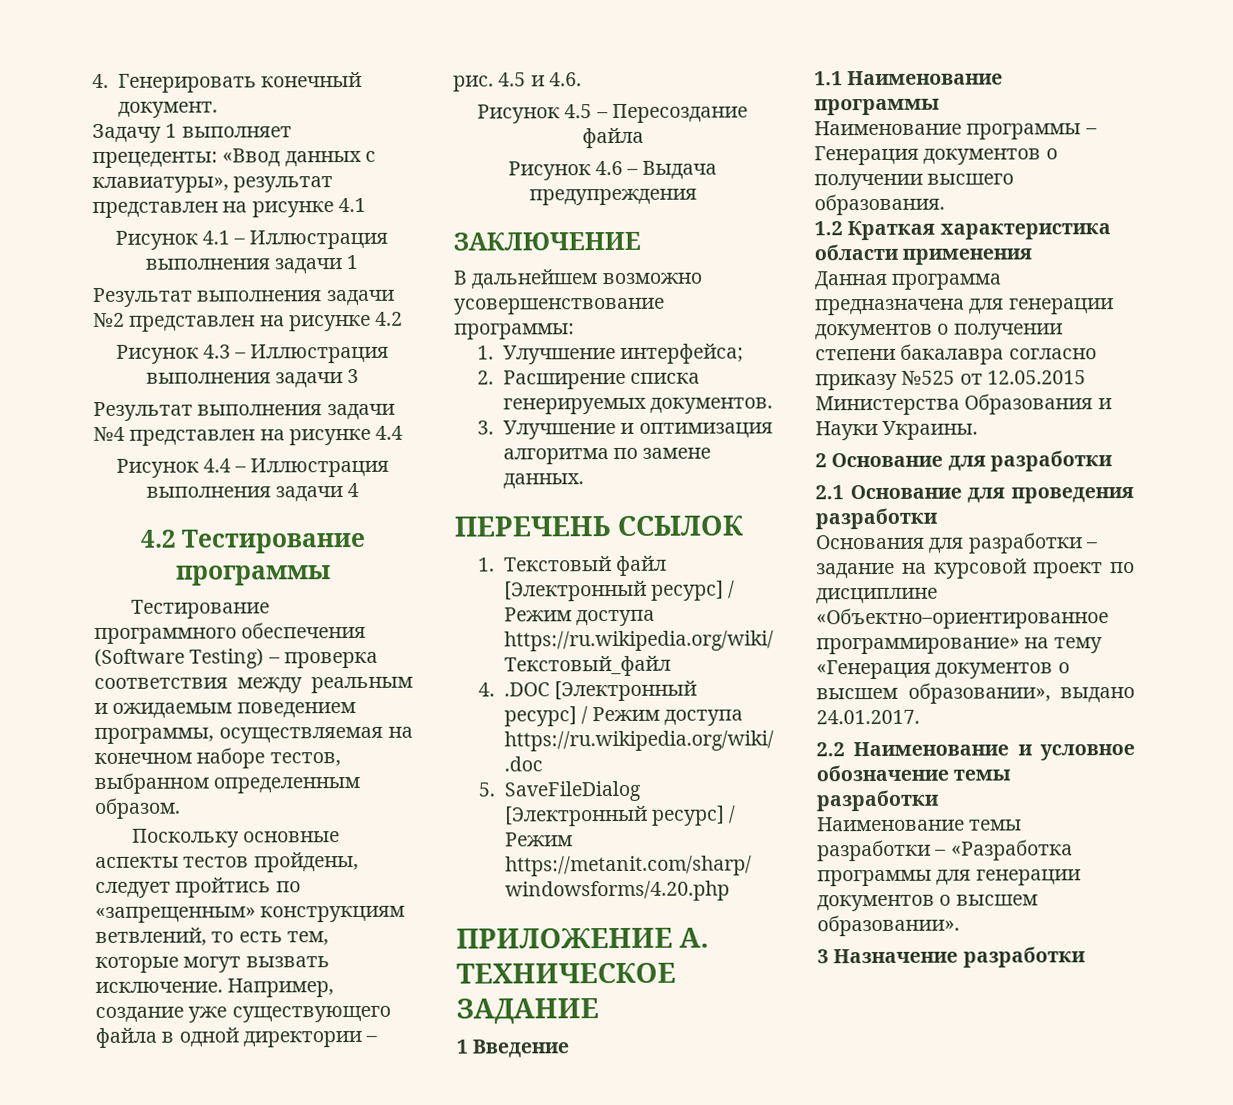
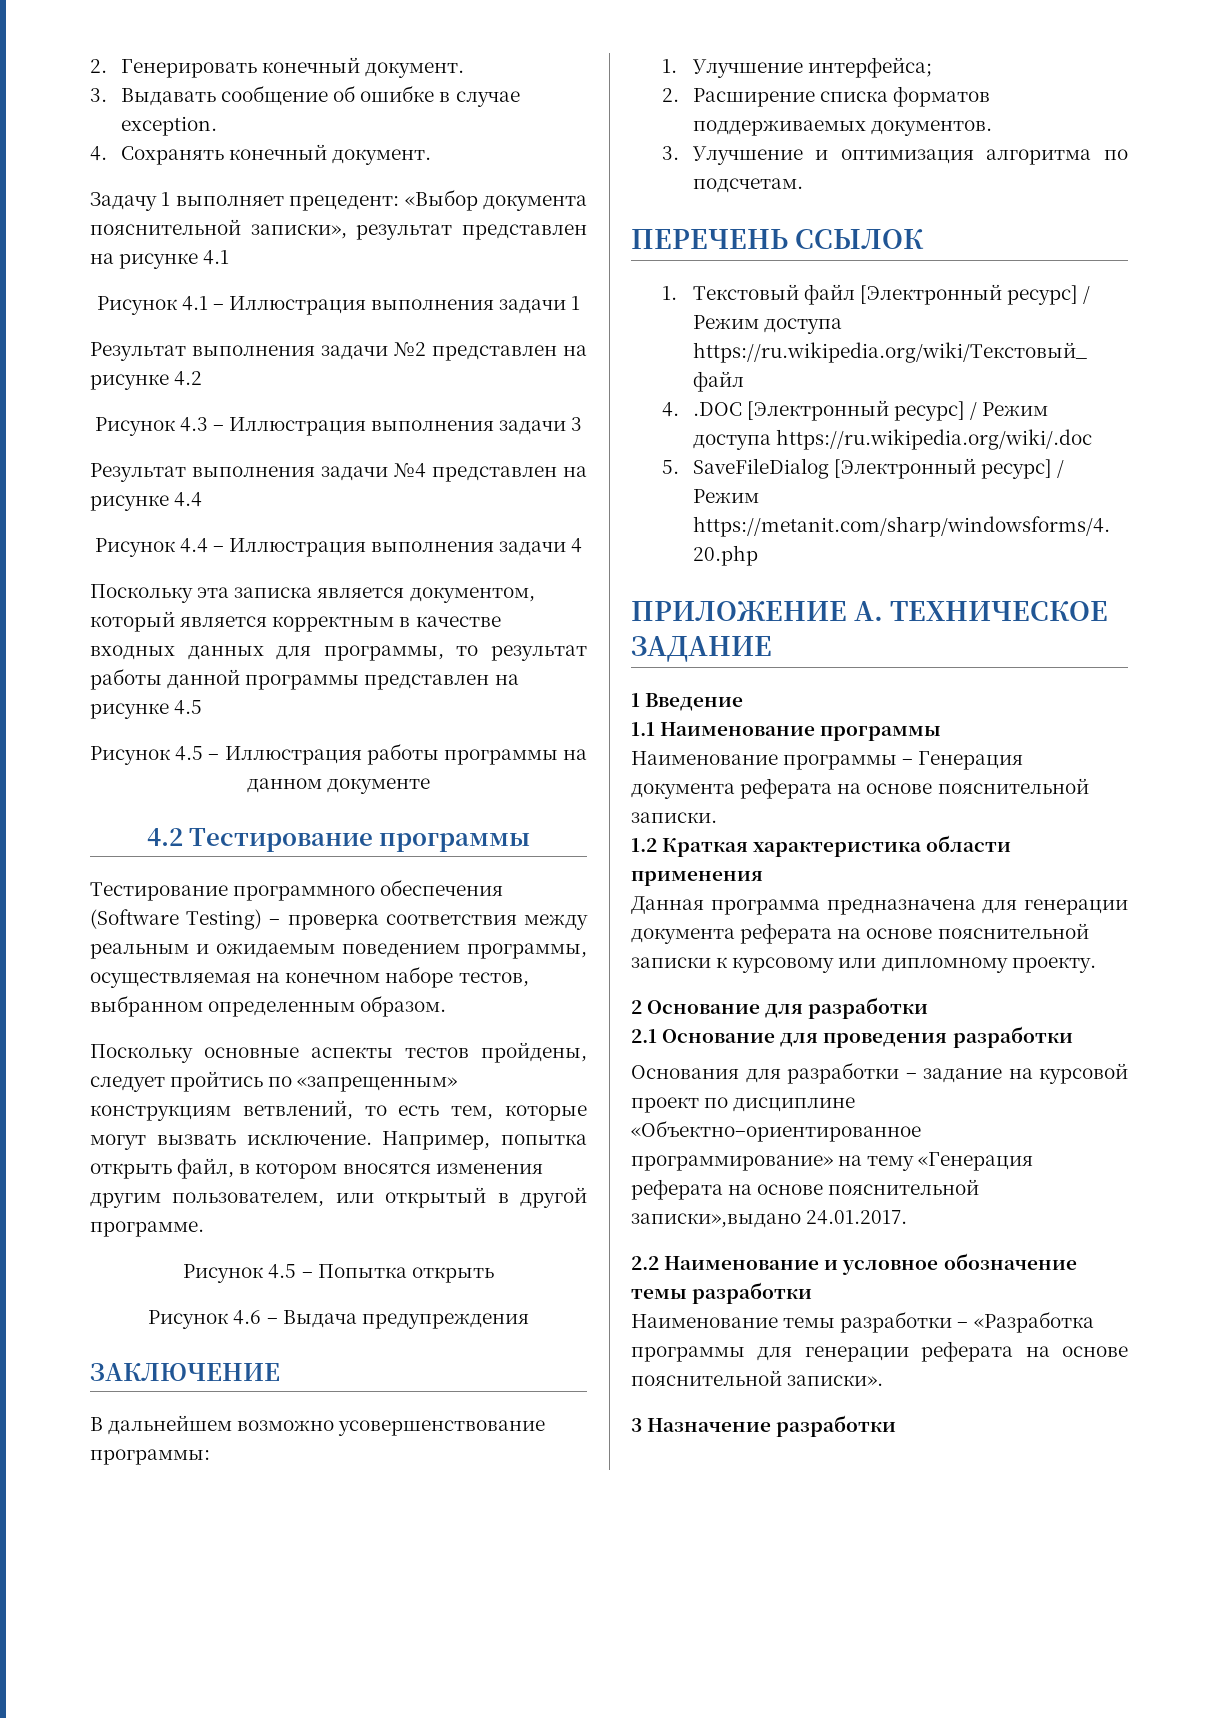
[92,73,109,89] 4. -> [90,59,107,73] 2.
[92,123,292,144] [92,148,376,169] [92,176,229,194] Задачу 1 выполняет прецеденты: «Ввод данных с клавиатуры», -> [90,85,520,107] [120,116,217,136] [90,144,432,165] [90,189,587,211] [90,219,347,239] 3. Выдавать сообщение об ошибке в случае exception. // 4. Cохранять конечный документ. // Задачу 1 выполняет прецедент: «Выбор документа пояснительной записки»,
(360, 490) none -> [90,584,535,603] [90,611,501,632] [90,645,587,661] [90,668,519,690] [90,700,203,719] [90,743,587,765] [246,778,431,794] // Поскольку эта записка является документом, который является корректным в качестве входных данных для программы, то результат работы данной программы представлен на рисунке 4.5 // Рисунок 4.5 – Иллюстрация работы программы на данном документе
[95,1005,391,1023] [95,1027,378,1049] [453,72,582,92] [477,103,748,124] [581,127,644,149] создание уже существующего файла в одной директории – рис. 4.5 и 4.6. // Рисунок 4.5 – Пересоздание файла -> [501,1134,587,1145] [90,1158,543,1179] [90,1187,587,1208] [90,1221,204,1237] [183,1264,494,1283] попытка открыть файл, в котором вносятся изменения другим пользователем, или открытый в другой программе. // Рисунок 4.5 – Попытка открыть
[502,397,647,415] генерируемых -> [893,86,991,107] [692,120,866,136] форматов поддерживаемых
[642,447,712,459] [502,473,584,489] замене данных. -> [692,178,803,193] подсчетам.
[923,148,1058,165] [814,173,1015,191] [814,193,945,216] документов о получении высшего образования. -> [631,778,1089,799] [631,812,717,823] документа реферата на основе пояснительной записки.
[815,323,1063,341] [815,343,1097,365] [815,370,1086,391] [815,393,1112,416] [815,420,979,441] документов о получении степени бакалавра согласно приказу №525 от 12.05.2015 Министерства Образования и Науки Украины. -> [631,923,1089,944] [631,957,1096,973] документа реферата на основе пояснительной записки к курсовому или дипломному проекту.
[935,662,1070,679] [816,682,1135,704] документов о высшем образовании», выдано -> [631,1179,980,1200] [631,1213,801,1228] реферата на основе пояснительной записки»,выдано
[817,894,1038,912] [817,914,960,937] документов о высшем образовании». -> [921,1341,1128,1362] [631,1370,884,1386] реферата на основе пояснительной записки».

